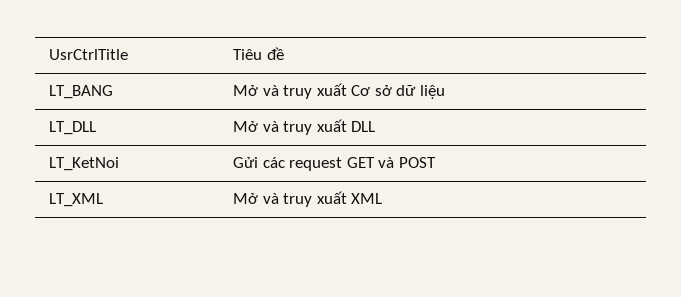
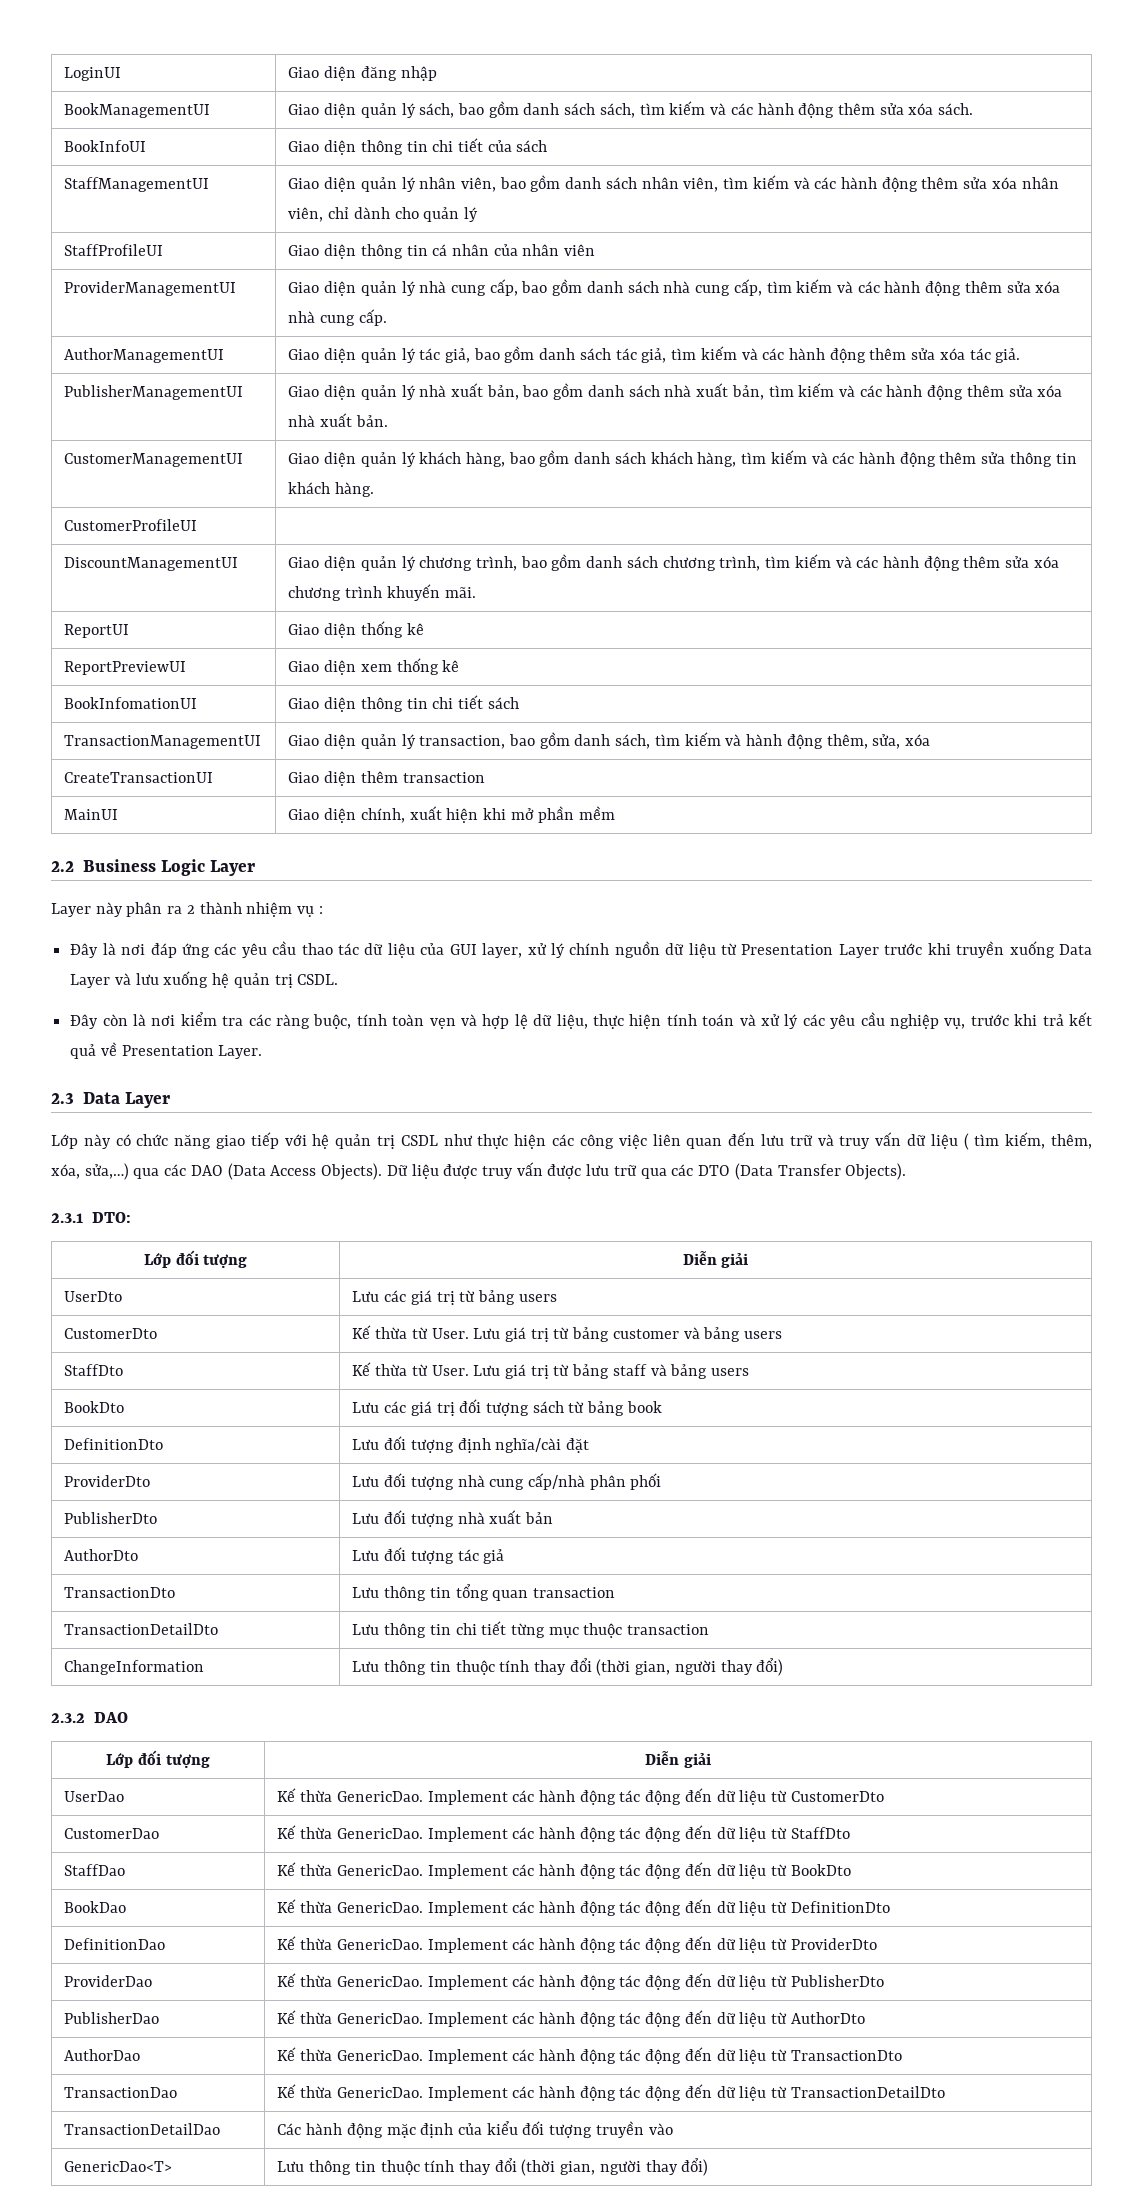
[49,49,129,60] [233,47,284,60] [49,85,114,99] [233,83,445,99] [49,121,97,135] [233,119,376,135] [49,157,120,171] [233,157,436,171] [49,193,104,207] [233,191,383,207] UsrCtrlTitle | Tiêu đề // LT_BANG | Mở và truy xuất Cơ sở dữ liệu // LT_DLL | Mở và truy xuất DLL // LT_KetNoi | Gửi các request GET và POST // LT_XML | Mở và truy xuất XML -> [64,67,122,81] [288,66,437,81] [64,103,211,118] [288,101,974,118] [64,140,147,152] [288,138,548,155] [64,177,210,192] [288,175,1059,192] [288,207,479,222] [64,244,164,256] [288,244,596,259] [64,281,237,296] [288,279,1061,296] [288,309,387,326] [64,348,225,363] [288,346,1021,363] [64,385,244,400] [288,383,1063,400] [288,413,388,427] [64,453,244,467] [288,450,1077,467] [288,482,375,497] [64,519,198,531] [64,557,239,571] [288,554,1059,571] [288,584,476,601] [64,624,130,638] [288,621,424,638] [64,661,187,675] [288,658,460,675] [64,697,198,709] [288,695,519,712] [64,735,262,749] [288,732,931,749] [64,772,214,783] [288,771,485,786] [64,809,119,820] [288,806,616,823] [51,859,256,876] [51,902,323,917] [70,941,1093,958] [70,971,339,988] [70,1012,1092,1029] [70,1042,263,1059] [51,1092,171,1108] [51,1132,1092,1150] [51,1162,907,1180] [51,1212,131,1223] [143,1250,248,1268] [682,1251,749,1268] [64,1291,123,1302] [352,1290,557,1305] [64,1328,158,1339] [352,1325,783,1342] [64,1364,124,1376] [352,1362,750,1379] [64,1401,125,1413] [352,1399,662,1416] [64,1438,164,1450] [352,1436,590,1453] [64,1475,151,1487] [352,1473,662,1490] [64,1512,158,1524] [352,1510,554,1527] [64,1549,139,1561] [352,1547,505,1564] [64,1587,176,1598] [352,1584,616,1601] [64,1623,219,1635] [352,1621,710,1638] [64,1660,205,1675] [352,1658,784,1676] [51,1712,128,1723] [106,1750,210,1768] [645,1751,711,1768] [64,1791,125,1802] [277,1788,884,1805] [64,1828,160,1839] [277,1825,850,1842] [64,1864,126,1876] [277,1862,851,1879] [64,1901,127,1913] [277,1899,890,1916] [64,1938,166,1950] [277,1936,877,1953] [64,1975,153,1987] [277,1973,884,1990] [64,2012,160,2024] [277,2010,865,2027] [64,2049,141,2061] [277,2047,902,2064] [64,2087,178,2098] [277,2084,945,2101] [64,2123,221,2135] [277,2121,673,2138] [64,2161,173,2172] [277,2158,709,2176] LoginUI | Giao diện đăng nhập // BookManagementUI | Giao diện quản lý sách, bao gồm danh sách sách, tìm kiếm và các hành động thêm sửa xóa sách. // BookInfoUI | Giao diện thông tin chi tiết của sách // StaffManagementUI | Giao diện quản lý nhân viên, bao gồm danh sách nhân viên, tìm kiếm và các hành động thêm sửa xóa nhân viên, chỉ dành cho quản lý // StaffProfileUI | Giao diện thông tin cá nhân của nhân viên // ProviderManagementUI | Giao diện quản lý nhà cung cấp, bao gồm danh sách nhà cung cấp, tìm kiếm và các hành động thêm sửa xóa nhà cung cấp. // AuthorManagementUI | Giao diện quản lý tác giả, bao gồm danh sách tác giả, tìm kiếm và các hành động thêm sửa xóa tác giả. // PublisherManagementUI | Giao diện quản lý nhà xuất bản, bao gồm danh sách nhà xuất bản, tìm kiếm và các hành động thêm sửa xóa nhà xuất bản. // CustomerManagementUI | Giao diện quản lý khách hàng, bao gồm danh sách khách hàng, tìm kiếm và các hành động thêm sửa thông tin khách hàng. // CustomerProfileUI | // DiscountManagementUI | Giao diện quản lý chương trình, bao gồm danh sách chương trình, tìm kiếm và các hành động thêm sửa xóa chương trình khuyến mãi. // ReportUI | Giao diện thống kê // ReportPreviewUI | Giao diện xem thống kê // BookInfomationUI | Giao diện thông tin chi tiết sách // TransactionManagementUI | Giao diện quản lý transaction, bao gồm danh sách, tìm kiếm và hành động thêm, sửa, xóa // CreateTransactionUI | Giao diện thêm transaction // MainUI | Giao diện chính, xuất hiện khi mở phần mềm // 2.2 Business Logic Layer // Layer này phân ra 2 thành nhiệm vụ : // Đây là nơi đáp ứng các yêu cầu thao tác dữ liệu của GUI layer, xử lý chính nguồn dữ liệu từ Presentation Layer trước khi truyền xuống Data Layer và lưu xuống hệ quản trị CSDL. // Đây còn là nơi kiểm tra các ràng buộc, tính toàn vẹn và hợp lệ dữ liệu, thực hiện tính toán và xử lý các yêu cầu nghiệp vụ, trước khi trả kết quả về Presentation Layer. // 2.3 Data Layer // Lớp này có chức năng giao tiếp với hệ quản trị CSDL như thực hiện các công việc liên quan đến lưu trữ và truy vấn dữ liệu ( tìm kiếm, thêm, xóa, sửa,…) qua các DAO (Data Access Objects). Dữ liệu được truy vấn được lưu trữ qua các DTO (Data Transfer Objects). // 2.3.1 DTO: // Lớp đối tượng | Diễn giải // UserDto | Lưu các giá trị từ bảng users // CustomerDto | Kế thừa từ User. Lưu giá trị từ bảng customer và bảng users // StaffDto | Kế thừa từ User. Lưu giá trị từ bảng staff và bảng users // BookDto | Lưu các giá trị đối tượng sách từ bảng book // DefinitionDto | Lưu đối tượng định nghĩa/cài đặt // ProviderDto | Lưu đối tượng nhà cung cấp/nhà phân phối // PublisherDto | Lưu đối tượng nhà xuất bản // AuthorDto | Lưu đối tượng tác giả // TransactionDto | Lưu thông tin tổng quan transaction // TransactionDetailDto | Lưu thông tin chi tiết từng mục thuộc transaction // ChangeInformation | Lưu thông tin thuộc tính thay đổi (thời gian, người thay đổi) // 2.3.2 DAO // Lớp đối tượng | Diễn giải // UserDao | Kế thừa GenericDao. Implement các hành động tác động đến dữ liệu từ CustomerDto // CustomerDao | Kế thừa GenericDao. Implement các hành động tác động đến dữ liệu từ StaffDto // StaffDao | Kế thừa GenericDao. Implement các hành động tác động đến dữ liệu từ BookDto // BookDao | Kế thừa GenericDao. Implement các hành động tác động đến dữ liệu từ DefinitionDto // DefinitionDao | Kế thừa GenericDao. Implement các hành động tác động đến dữ liệu từ ProviderDto // ProviderDao | Kế thừa GenericDao. Implement các hành động tác động đến dữ liệu từ PublisherDto // PublisherDao | Kế thừa GenericDao. Implement các hành động tác động đến dữ liệu từ AuthorDto // AuthorDao | Kế thừa GenericDao. Implement các hành động tác động đến dữ liệu từ TransactionDto // TransactionDao | Kế thừa GenericDao. Implement các hành động tác động đến dữ liệu từ TransactionDetailDto // TransactionDetailDao | Các hành động mặc định của kiểu đối tượng truyền vào // GenericDao<T> | Lưu thông tin thuộc tính thay đổi (thời gian, người thay đổi)

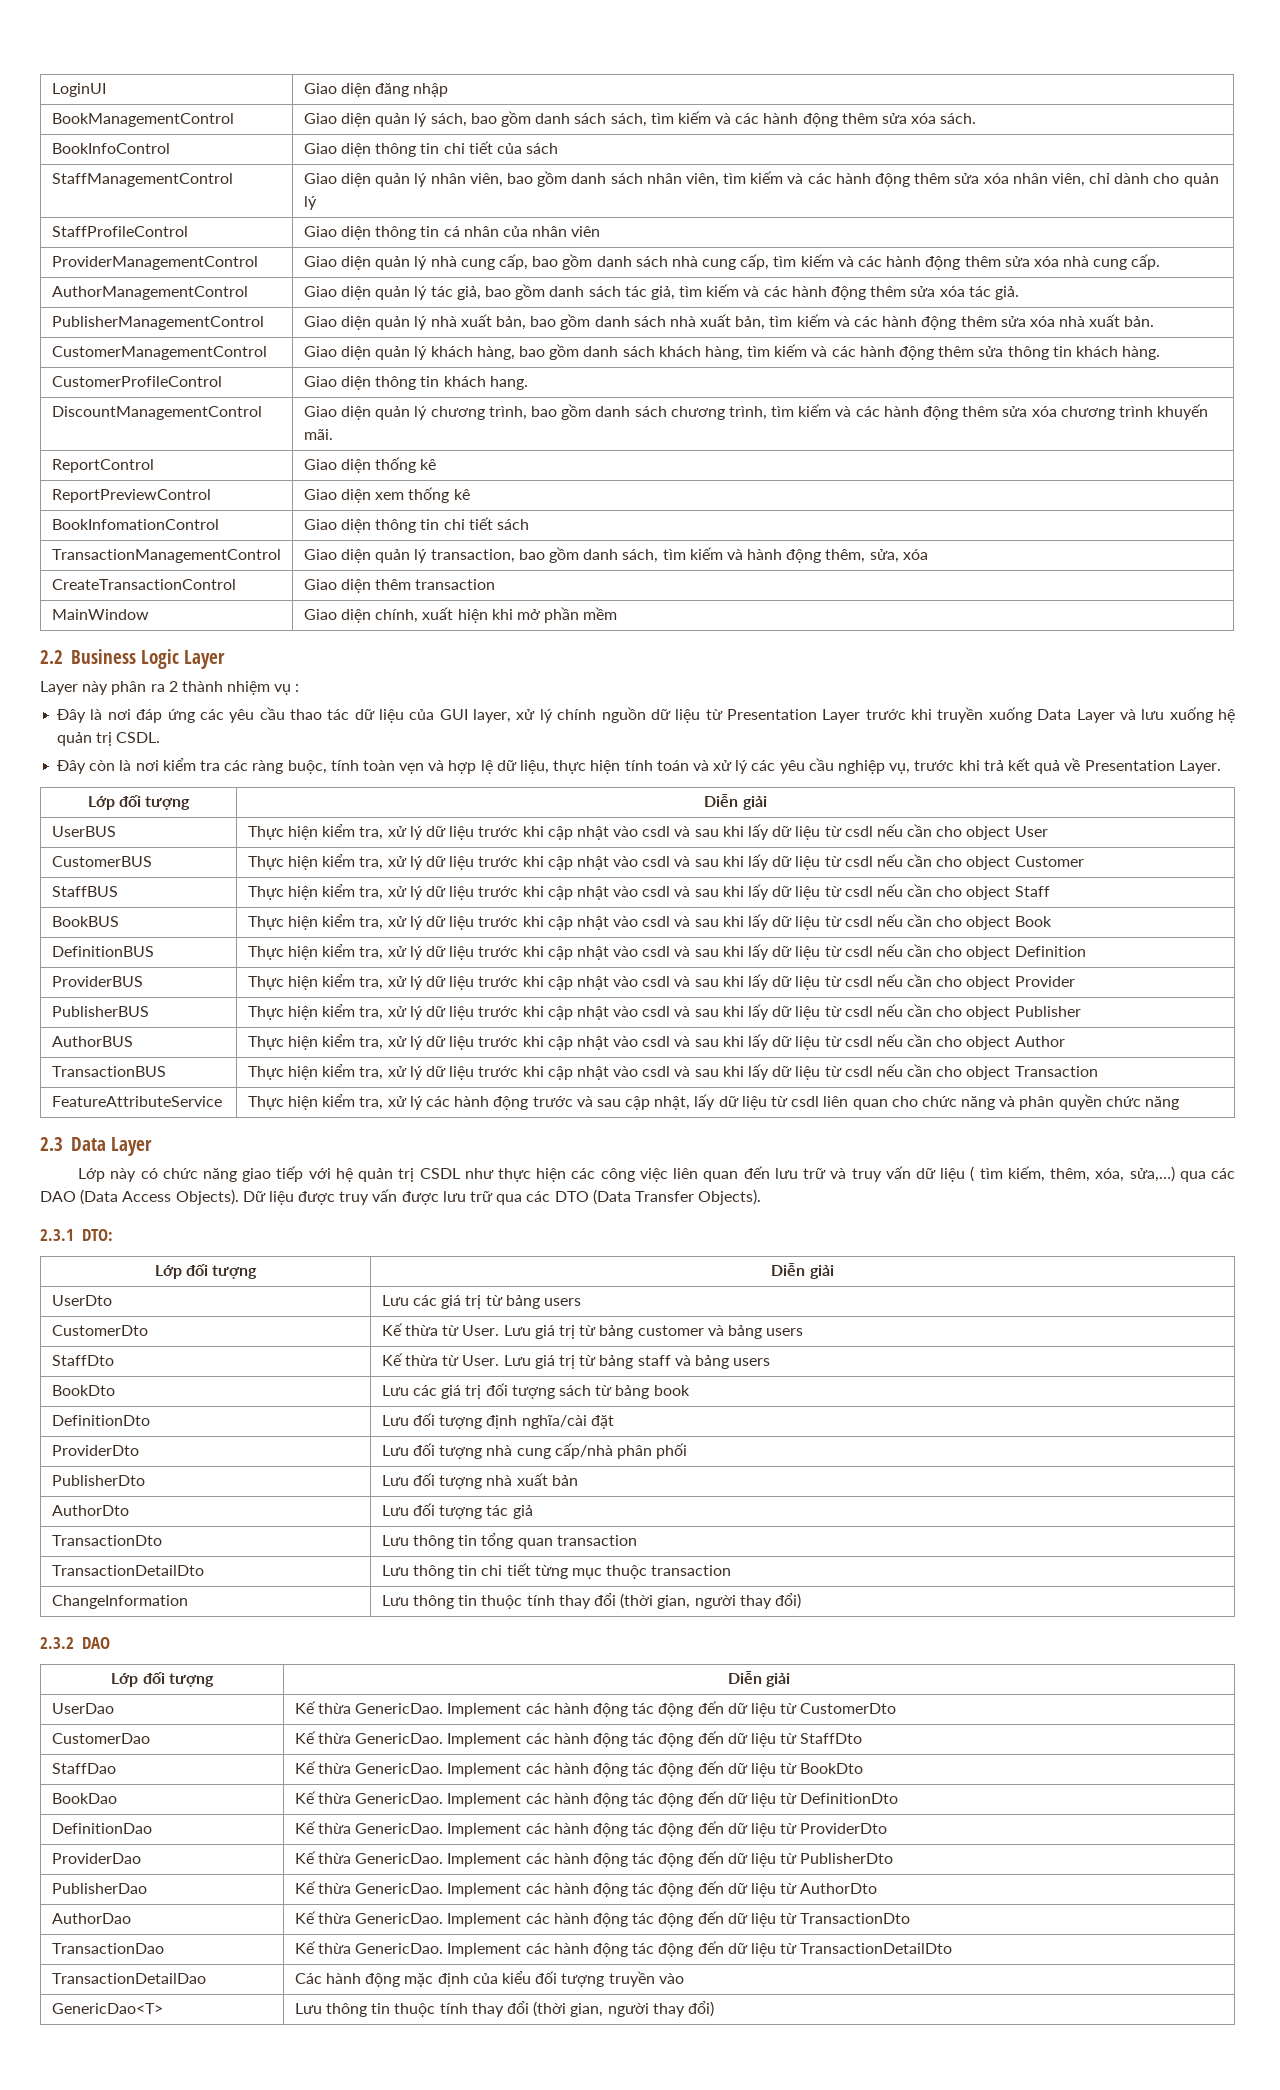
[64,103,211,118] BookManagementUI -> [51,113,234,127] BookManagementControl
[64,140,147,152] BookInfoUI -> [51,143,170,154] BookInfoControl
[64,177,210,192] StaffManagementUI -> [51,173,233,187] StaffManagementControl
[64,244,164,256] StaffProfileUI -> [51,226,188,237] StaffProfileControl
[64,281,237,296] ProviderManagementUI -> [51,256,258,270] ProviderManagementControl
[64,348,225,363] AuthorManagementUI -> [51,286,248,300] AuthorManagementControl
[64,385,244,400] PublisherManagementUI -> [51,316,264,330] PublisherManagementControl
[64,453,244,467] CustomerManagementUI -> [51,346,267,360] CustomerManagementControl
[64,519,198,531] [64,557,239,571] CustomerProfileUI | // DiscountManagementUI -> [51,376,222,387] [303,376,528,390] [51,406,262,420] CustomerProfileControl | Giao diện thông tin khách hang. // DiscountManagementControl
[64,624,130,638] ReportUI -> [51,459,154,473] ReportControl
[64,661,187,675] ReportPreviewUI -> [51,489,211,503] ReportPreviewControl
[64,697,198,709] BookInfomationUI -> [51,519,219,530] BookInfomationControl
[64,735,262,749] TransactionManagementUI -> [51,549,281,563] TransactionManagementControl
[64,772,214,783] CreateTransactionUI -> [51,579,236,590] CreateTransactionControl
[64,809,119,820] MainUI -> [51,609,149,620] MainWindow
(263, 1052) none -> [87,795,191,810] [704,794,767,810] [51,826,116,837] [247,824,1048,840] [51,856,152,867] [247,854,1084,870] [51,886,118,897] [247,884,1050,900] [51,916,119,927] [247,914,1052,930] [51,946,154,957] [247,944,1086,960] [51,976,143,987] [247,974,1075,990] [51,1006,149,1017] [247,1004,1081,1020] [51,1036,133,1047] [247,1034,1065,1050] [51,1066,166,1077] [247,1064,1098,1080] [51,1096,222,1107] [247,1094,1180,1110] // Lớp đối tượng | Diễn giải // UserBUS | Thực hiện kiểm tra, xử lý dữ liệu trước khi cập nhật vào csdl và sau khi lấy dữ liệu từ csdl nếu cần cho object User // CustomerBUS | Thực hiện kiểm tra, xử lý dữ liệu trước khi cập nhật vào csdl và sau khi lấy dữ liệu từ csdl nếu cần cho object Customer // StaffBUS | Thực hiện kiểm tra, xử lý dữ liệu trước khi cập nhật vào csdl và sau khi lấy dữ liệu từ csdl nếu cần cho object Staff // BookBUS | Thực hiện kiểm tra, xử lý dữ liệu trước khi cập nhật vào csdl và sau khi lấy dữ liệu từ csdl nếu cần cho object Book // DefinitionBUS | Thực hiện kiểm tra, xử lý dữ liệu trước khi cập nhật vào csdl và sau khi lấy dữ liệu từ csdl nếu cần cho object Definition // ProviderBUS | Thực hiện kiểm tra, xử lý dữ liệu trước khi cập nhật vào csdl và sau khi lấy dữ liệu từ csdl nếu cần cho object Provider // PublisherBUS | Thực hiện kiểm tra, xử lý dữ liệu trước khi cập nhật vào csdl và sau khi lấy dữ liệu từ csdl nếu cần cho object Publisher // AuthorBUS | Thực hiện kiểm tra, xử lý dữ liệu trước khi cập nhật vào csdl và sau khi lấy dữ liệu từ csdl nếu cần cho object Author // TransactionBUS | Thực hiện kiểm tra, xử lý dữ liệu trước khi cập nhật vào csdl và sau khi lấy dữ liệu từ csdl nếu cần cho object Transaction // FeatureAttributeService | Thực hiện kiểm tra, xử lý các hành động trước và sau cập nhật, lấy dữ liệu từ csdl liên quan cho chức năng và phân quyền chức năng

